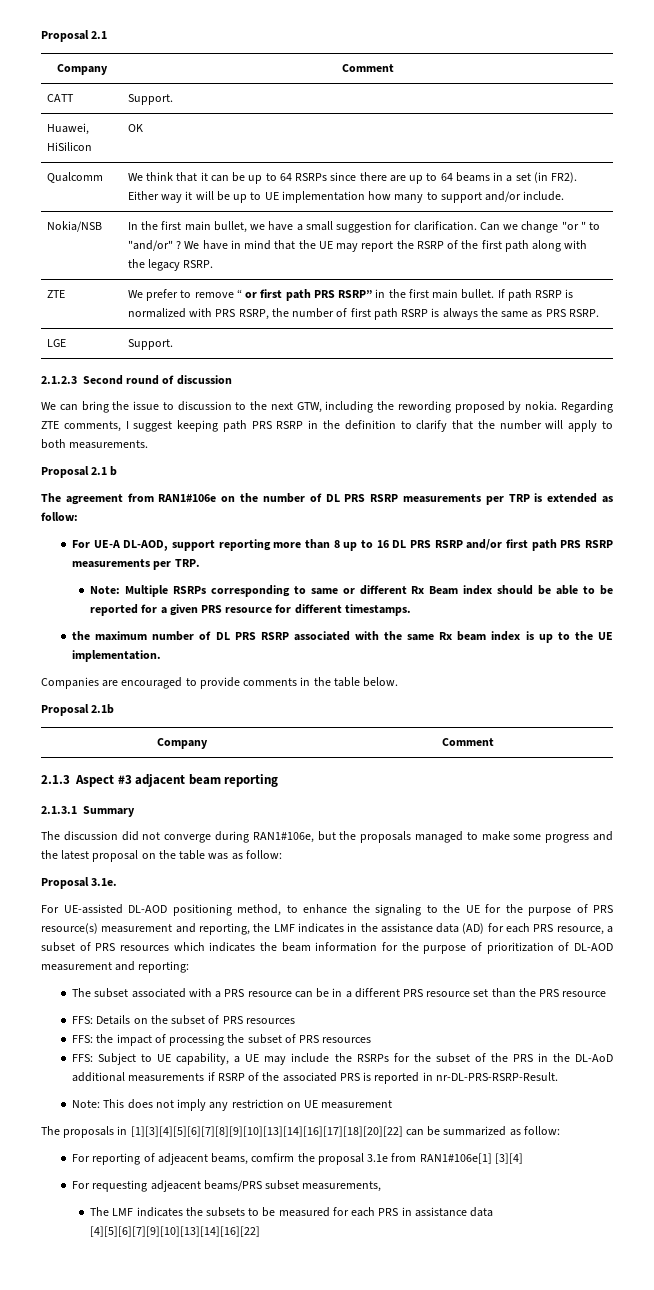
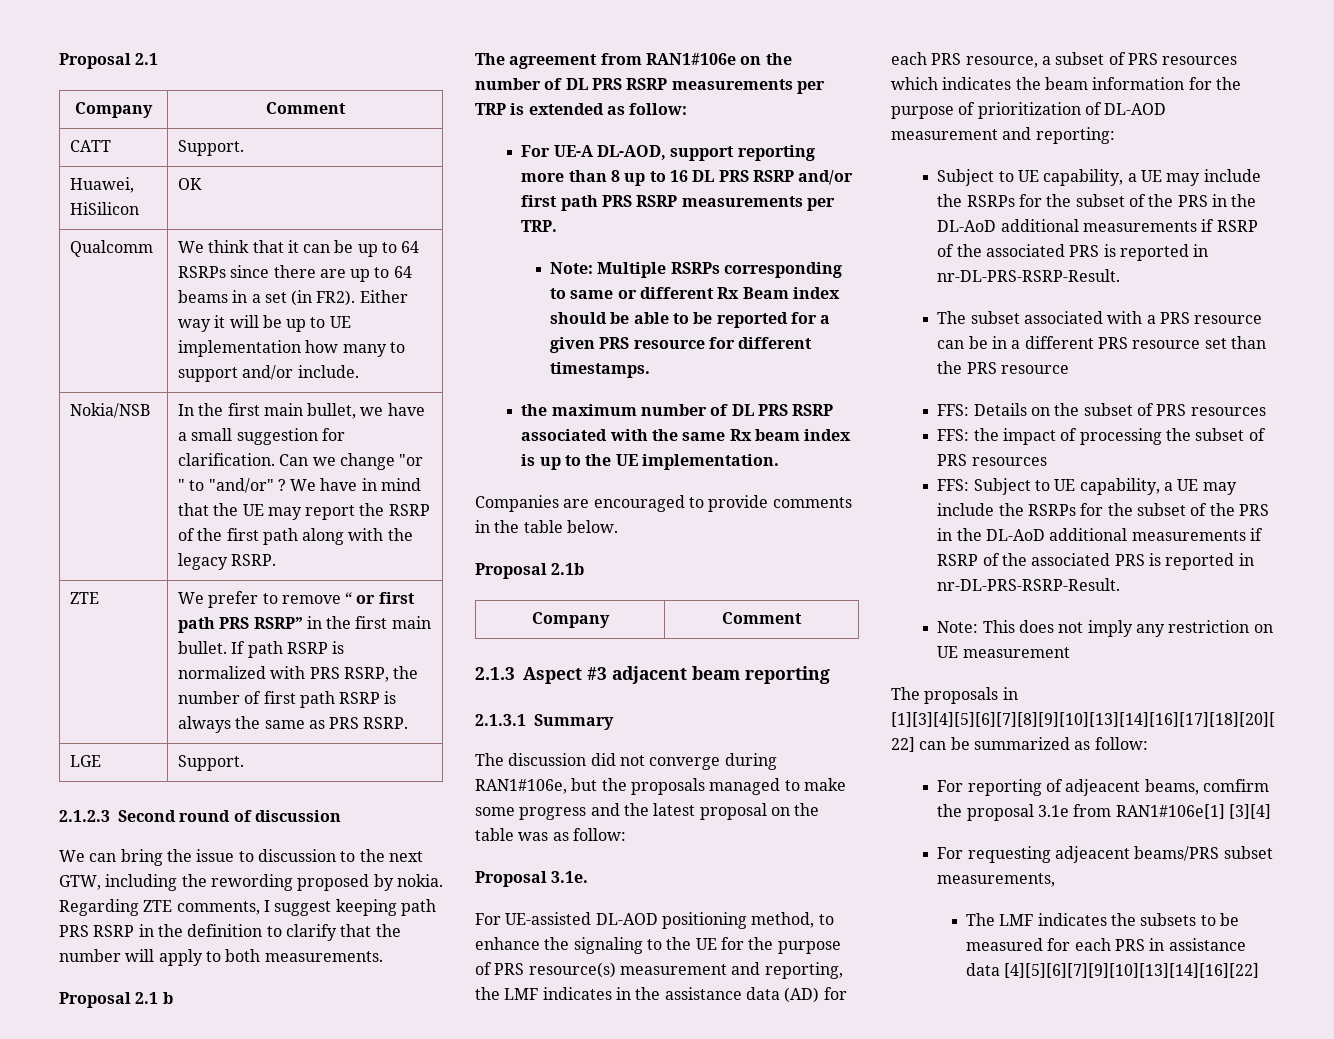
(190, 967) none -> [937,169,1261,186] [937,194,1257,207] [937,219,1258,232] [937,244,1209,261] [937,269,1121,282] // Subject to UE capability, a UE may include the RSRPs for the subset of the PRS in the DL-AoD additional measurements if RSRP of the associated PRS is reported in nr-DL-PRS-RSRP-Result.

